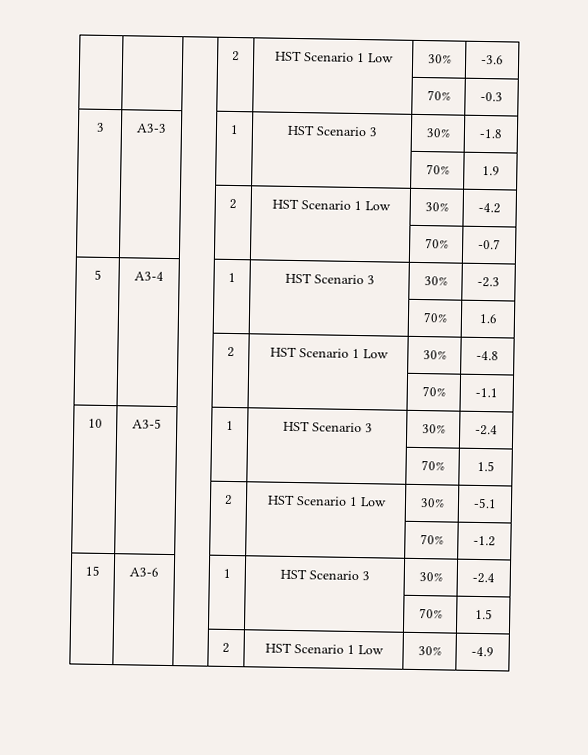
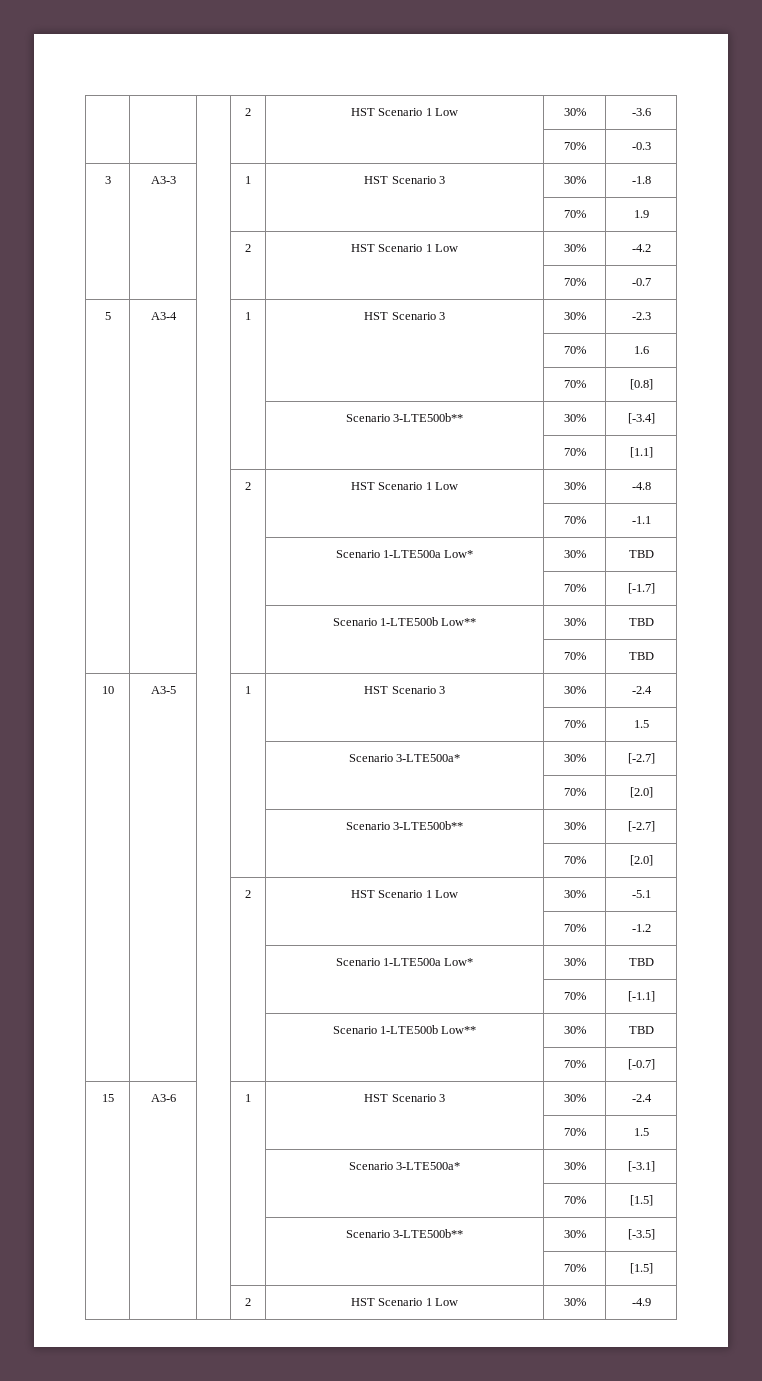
(498, 318) none -> [563,380,586,388] [629,379,653,390] [345,413,464,422] [563,414,586,422] [627,413,655,424] [563,448,586,456] [629,447,653,458] // | | | | | 70% | [0.8] // | | | | Scenario 3-LTE500b** | 30% | [-3.4] // | | | | | 70% | [1.1]
(498, 392) none -> [335,550,474,558] [563,550,586,558] [628,550,654,558] [563,584,586,592] [627,583,655,594] [332,617,477,626] [563,618,586,626] [628,618,654,626] [563,652,586,660] [628,652,654,660] // | | | | Scenario 1-LTE500a Low* | 30% | TBD // | | | | | 70% | [-1.7] // | | | | Scenario 1-LTE500b Low** | 30% | TBD // | | | | | 70% | TBD
(495, 466) none -> [348,754,461,762] [563,754,586,762] [627,753,655,764] [563,788,586,796] [629,787,653,798] [345,821,464,830] [563,822,586,830] [627,821,655,832] [563,856,586,864] [629,855,653,866] // | | | | Scenario 3-LTE500a* | 30% | [-2.7] // | | | | | 70% | [2.0] // | | | | Scenario 3-LTE500b** | 30% | [-2.7] // | | | | | 70% | [2.0]
(496, 541) none -> [335,958,474,966] [563,958,586,966] [628,958,654,966] [563,992,586,1000] [627,991,655,1002] [332,1025,477,1034] [563,1026,586,1034] [628,1026,654,1034] [563,1060,586,1068] [627,1059,655,1070] // | | | | Scenario 1-LTE500a Low* | 30% | TBD // | | | | | 70% | [-1.1] // | | | | Scenario 1-LTE500b Low** | 30% | TBD // | | | | | 70% | [-0.7]
(493, 614) none -> [348,1162,461,1170] [563,1162,586,1170] [627,1161,655,1172] [563,1196,586,1204] [629,1195,653,1206] [345,1229,464,1238] [563,1230,586,1238] [627,1229,655,1240] [563,1264,586,1272] [629,1263,653,1274] // | | | | Scenario 3-LTE500a* | 30% | [-3.1] // | | | | | 70% | [1.5] // | | | | Scenario 3-LTE500b** | 30% | [-3.5] // | | | | | 70% | [1.5]

